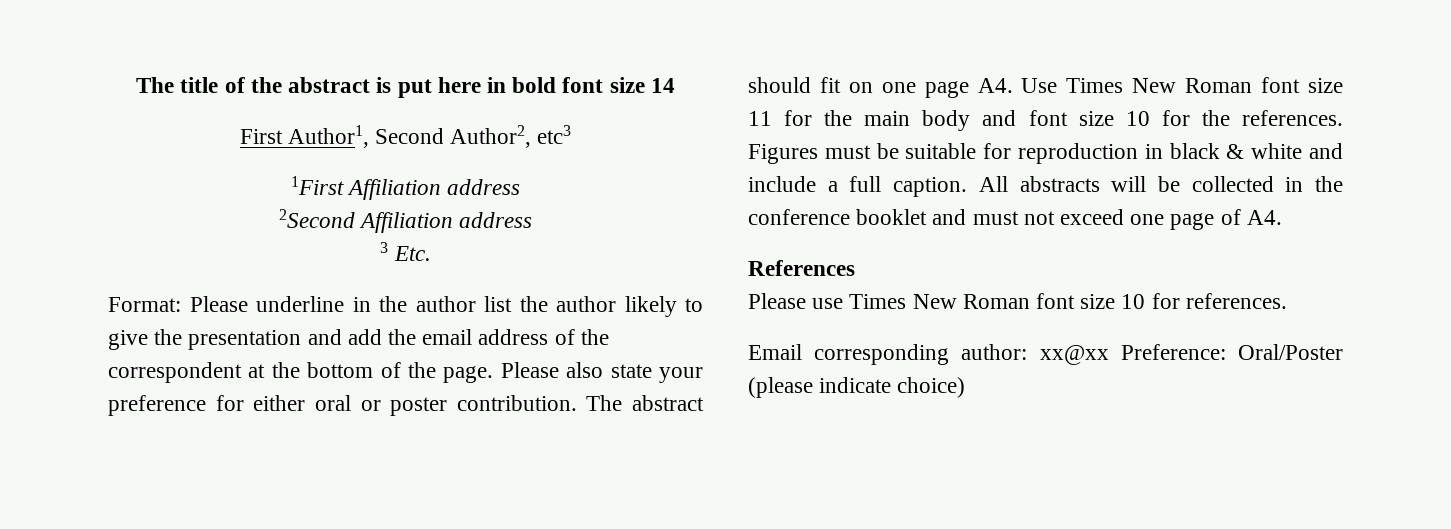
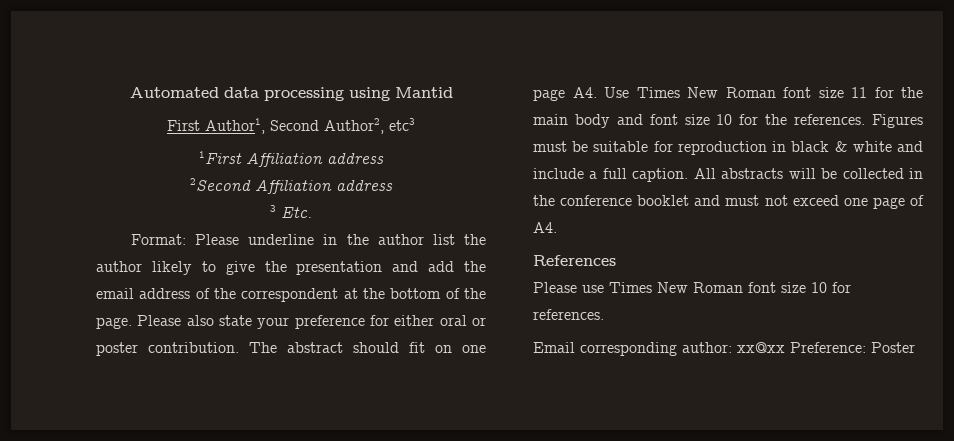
[136,77,675,98] The title of the abstract is put here in bold font size 14 -> [129,87,453,101] Automated data processing using Mantid
[1238,344,1343,360] [748,377,966,398] Oral/Poster (please indicate choice) -> [871,342,915,353] Poster

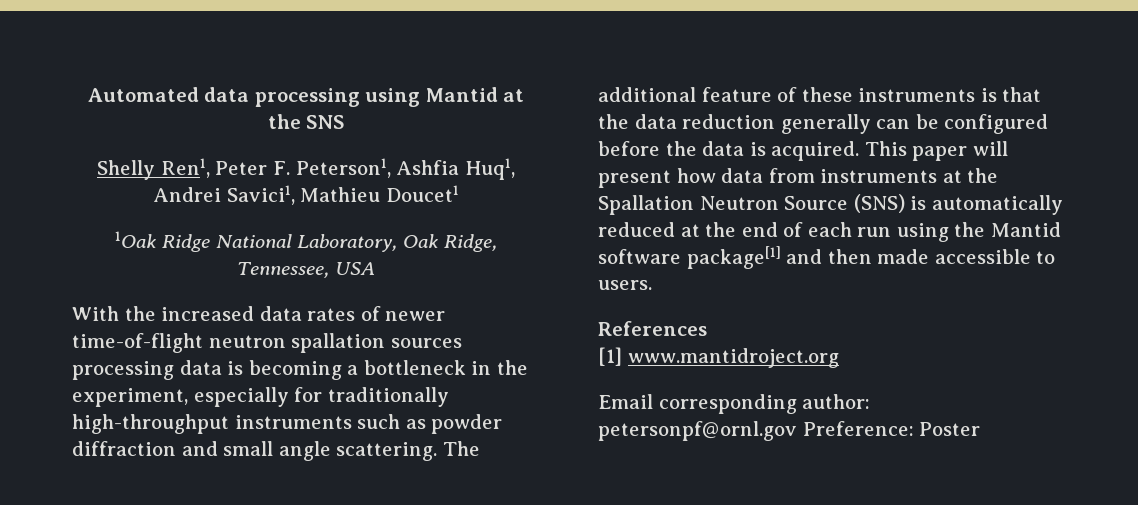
[167,118,415,134] [199,151,384,167] [190,178,393,194] [270,205,312,218] [130,234,486,245] [96,261,486,275] [96,288,486,302] [96,315,486,329] [96,342,486,356] [533,87,923,101] [533,114,923,128] [533,141,923,155] [533,168,923,182] [533,195,924,209] [533,222,557,233] [533,255,616,266] [533,282,851,293] [533,309,604,320] // First Author1, Second Author2, etc3 // 1First Affiliation address // 2Second Affiliation address // 3 Etc. // Format: Please underline in the author list the author likely to give the presentation and add the email address of the correspondent at the bottom of the page. Please also state your preference for either oral or poster contribution. The abstract should fit on one page A4. Use Times New Roman font size 11 for the main body and font size 10 for the references. Figures must be suitable for reproduction in black & white and include a full caption. All abstracts will be collected in the conference booklet and must not exceed one page of A4. // References // Please use Times New Roman font size 10 for references. -> [503,89,525,102] [267,114,345,129] [97,158,515,180] [153,185,459,205] [114,231,498,252] [237,262,375,278] [72,306,446,321] [72,333,462,353] [72,360,528,380] [72,387,449,407] [72,414,503,434] [72,441,480,461] [598,87,1042,102] [598,114,1049,134] [598,141,1008,161] [598,168,999,188] [598,194,1063,215] [598,222,1061,242] [598,246,1056,269] [598,280,652,290] [598,321,707,336] [598,347,839,368] at the SNS // Shelly Ren1, Peter F. Peterson1, Ashfia Huq1, Andrei Savici1, Mathieu Doucet1 // 1Oak Ridge National Laboratory, Oak Ridge, Tennessee, USA // With the increased data rates of newer time-of-flight neutron spallation sources processing data is becoming a bottleneck in the experiment, especially for traditionally high-throughput instruments such as powder diffraction and small angle scattering. The additional feature of these instruments is that the data reduction generally can be configured before the data is acquired. This paper will present how data from instruments at the Spallation Neutron Source (SNS) is automatically reduced at the end of each run using the Mantid software package[1] and then made accessible to users. // References // [1] www.mantidroject.org
[737,342,785,353] xx@xx -> [598,421,797,441] petersonpf@ornl.gov

